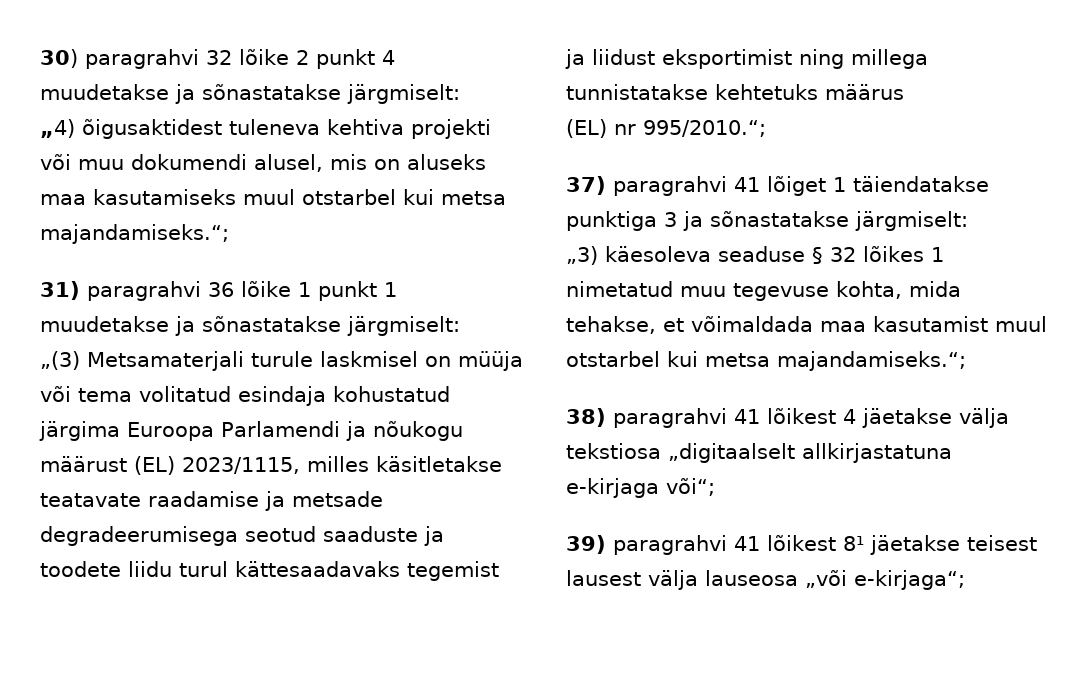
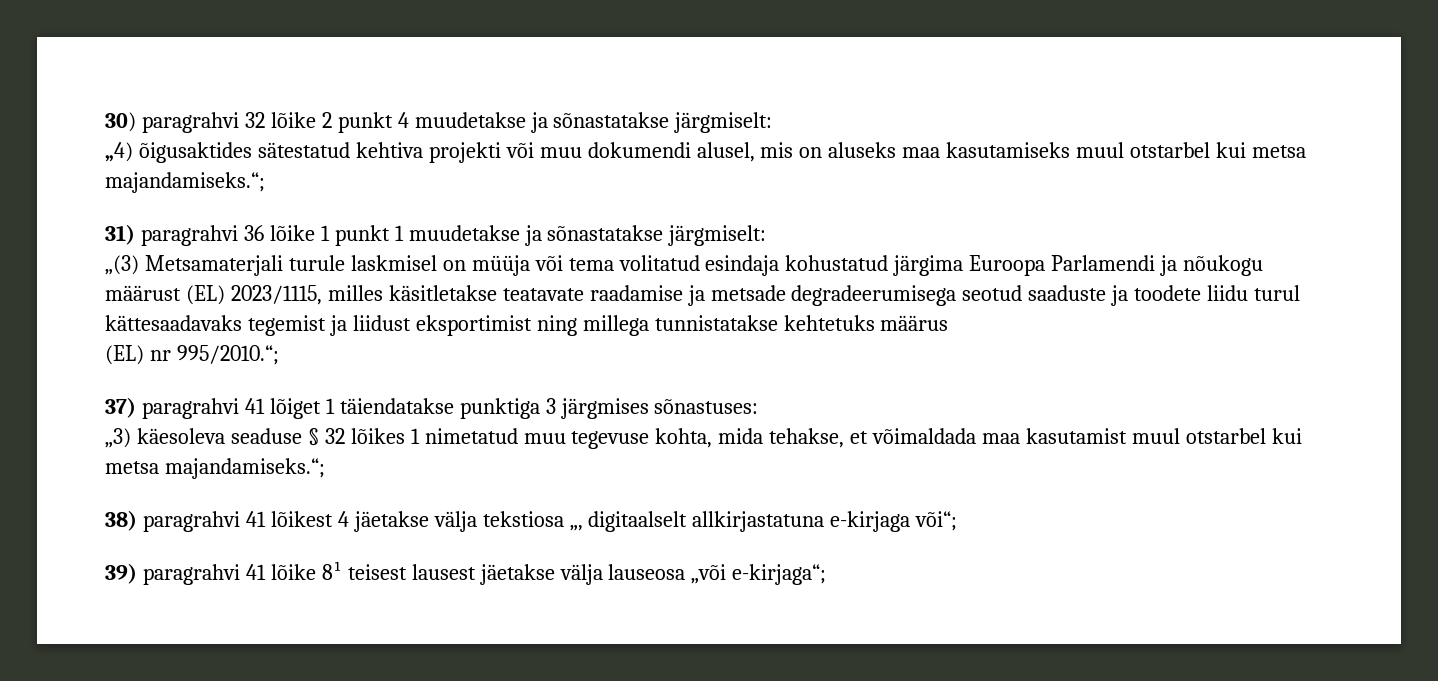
[82,119,320,139] õigusaktidest tuleneva -> [138,142,350,163] õigusaktides sätestatud
[683,211,968,231] ja sõnastatakse järgmiselt: -> [560,398,759,419] järgmises sõnastuses:
[668,443,795,463] „digitaalselt -> [569,511,688,532] „, digitaalselt
[767,535,960,555] lõikest 8¹ jäetakse -> [270,561,342,580] lõike 8¹
(641, 578) none -> [479,564,555,585] jäetakse

